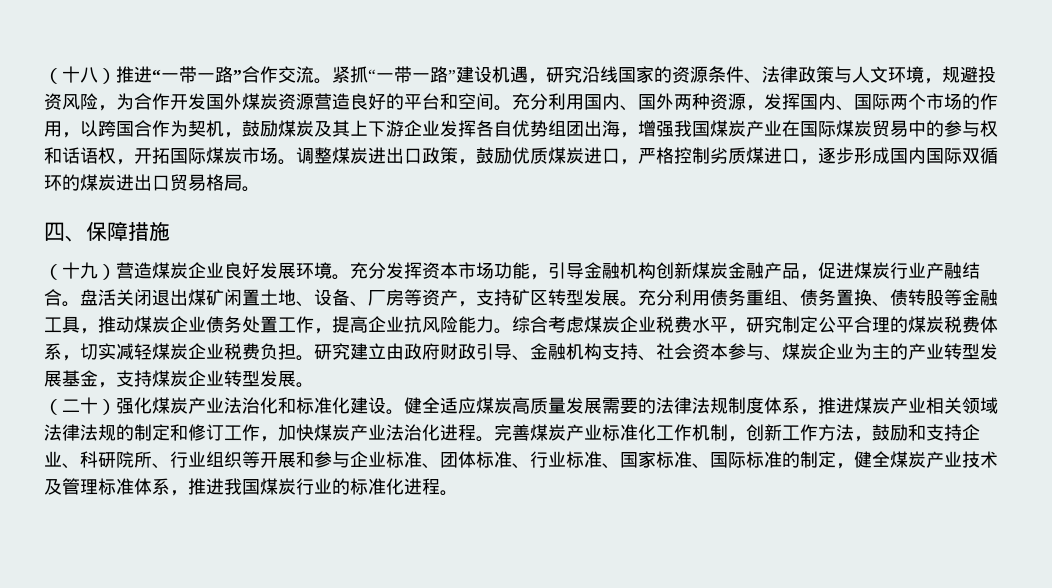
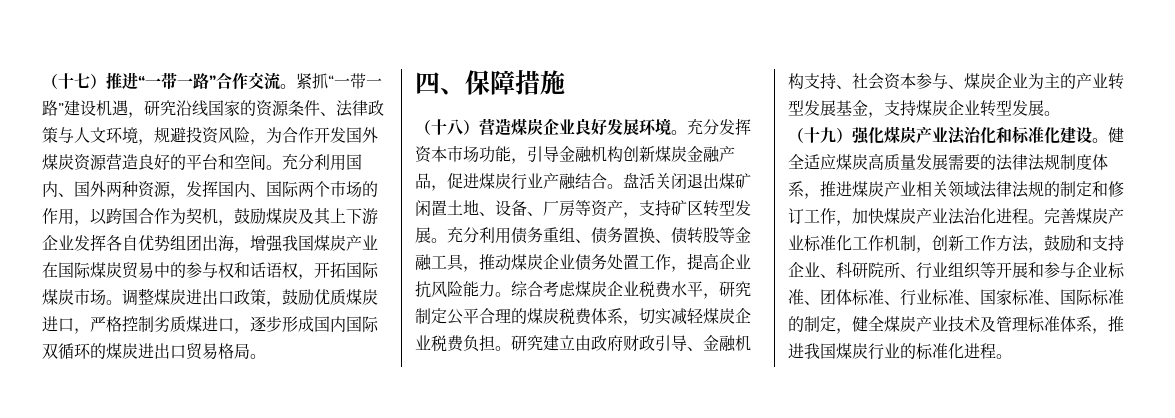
[44,66,98,84] （十八 -> [42,73,90,89] （十七
[80,262,98,279] 九 -> [447,119,463,135] 八
[62,397,98,414] 二十 -> [804,127,836,143] 十九

